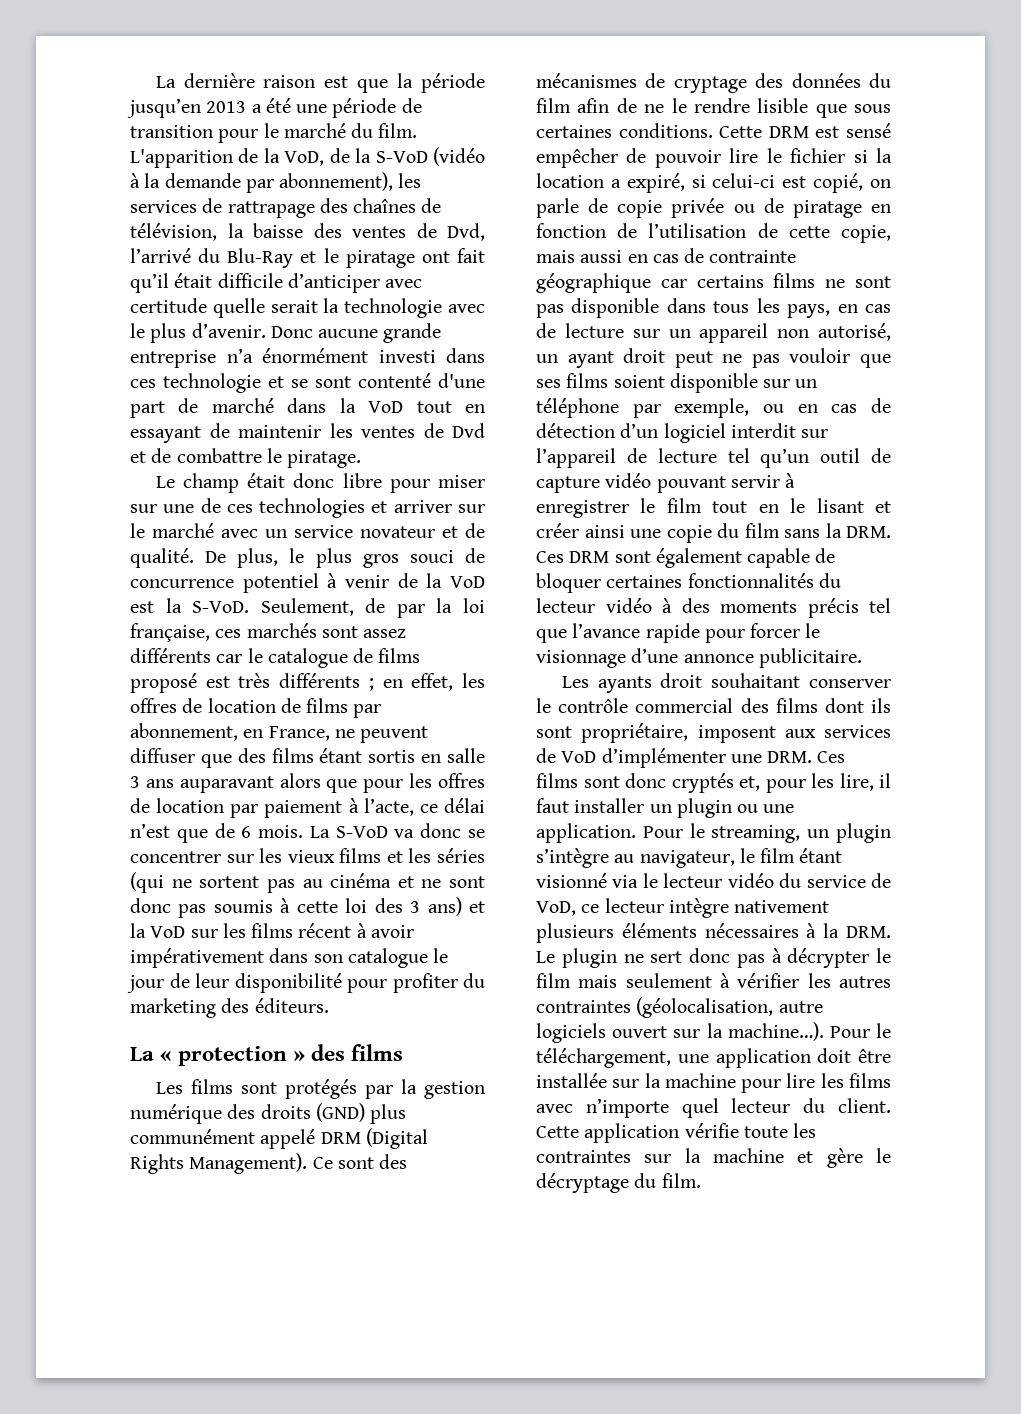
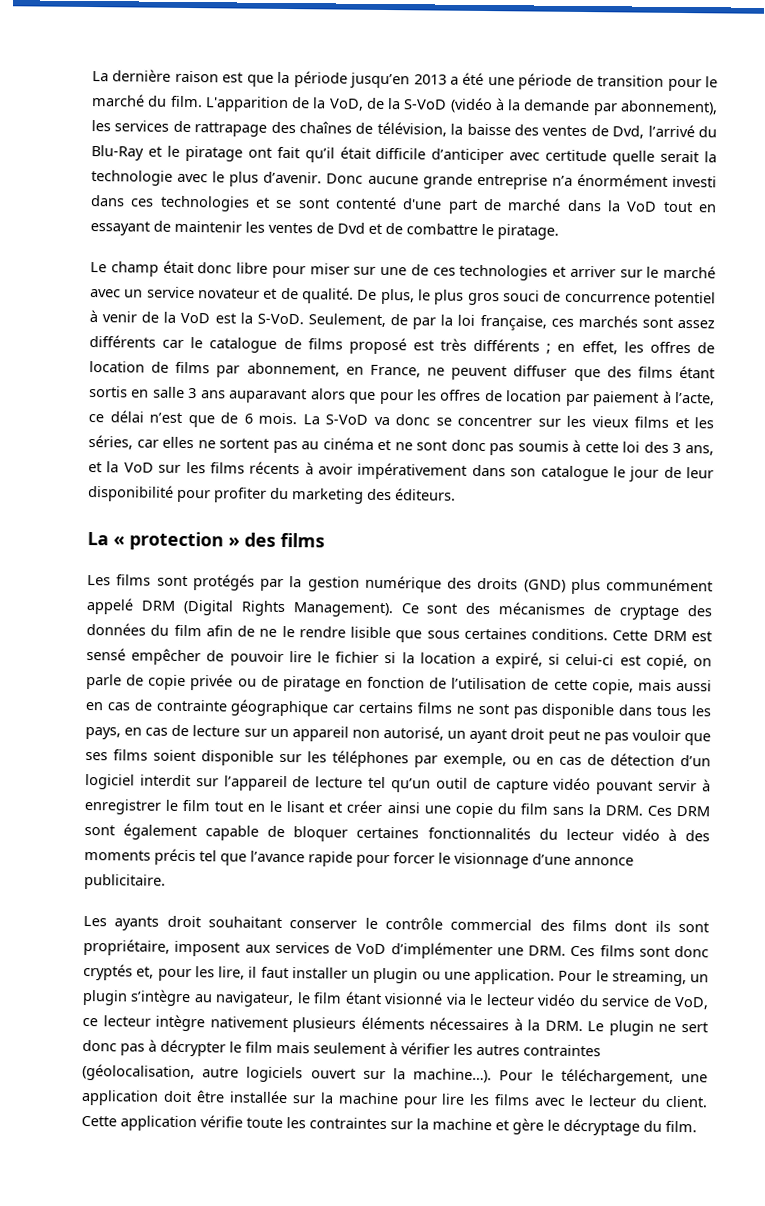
[163,373,261,393] technologie -> [159,195,250,212] technologies
[436,848,485,863] [130,872,164,893] séries (qui -> [88,435,195,450] séries, car elles
[427,897,462,916] ans) -> [684,445,714,456] ans,
[298,923,352,938] récent -> [249,461,301,475] récents
[795,379,818,388] [536,398,619,418] un téléphone -> [307,750,409,768] les téléphones
[585,1098,719,1118] n’importe quel -> [570,1094,585,1107] le

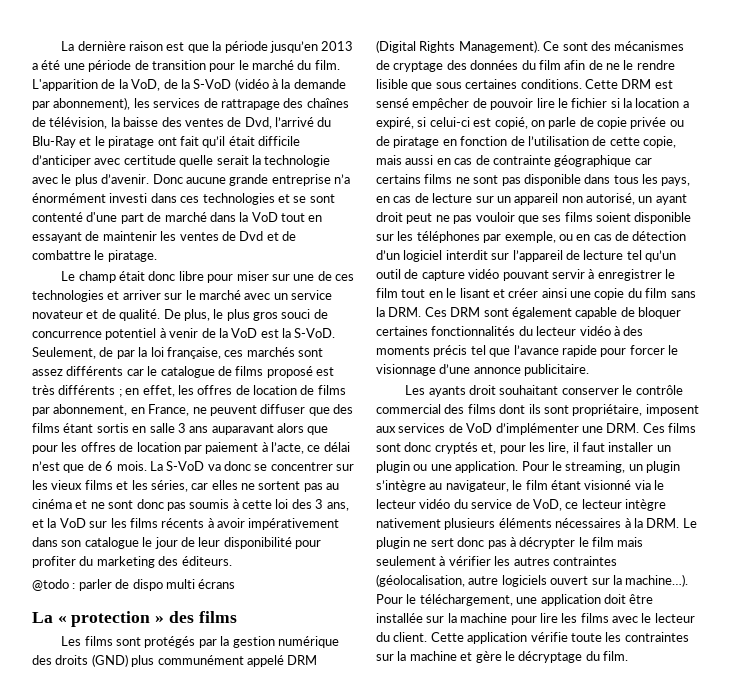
(456, 494) none -> [32,579,236,591] // @todo : parler de dispo multi écrans

